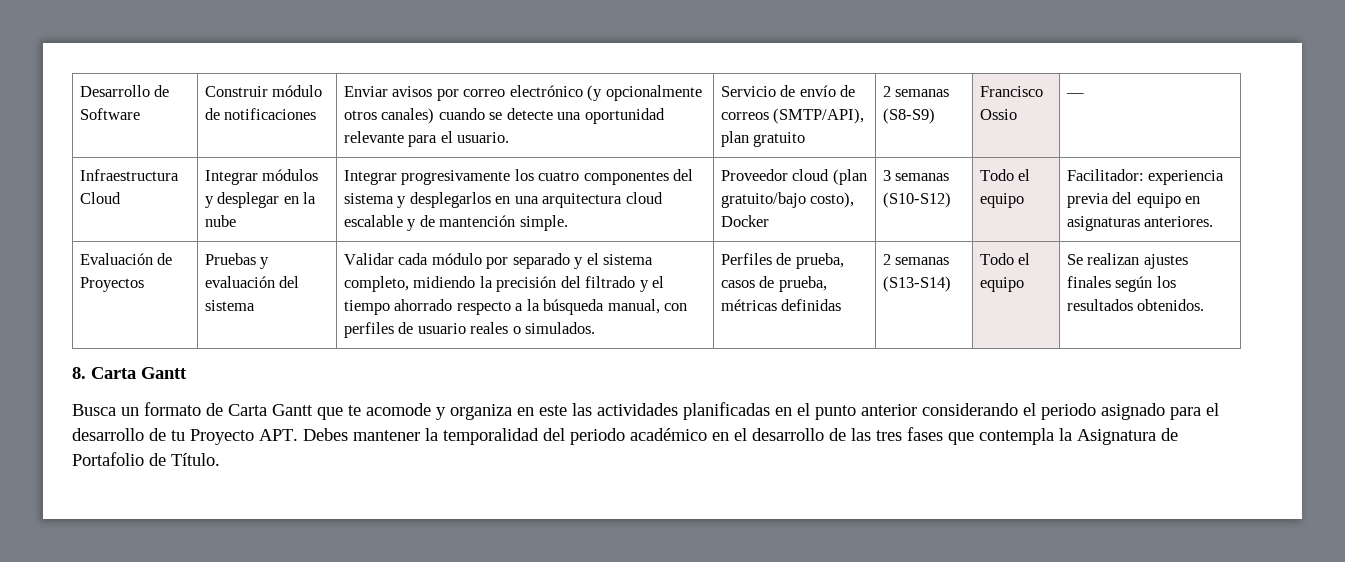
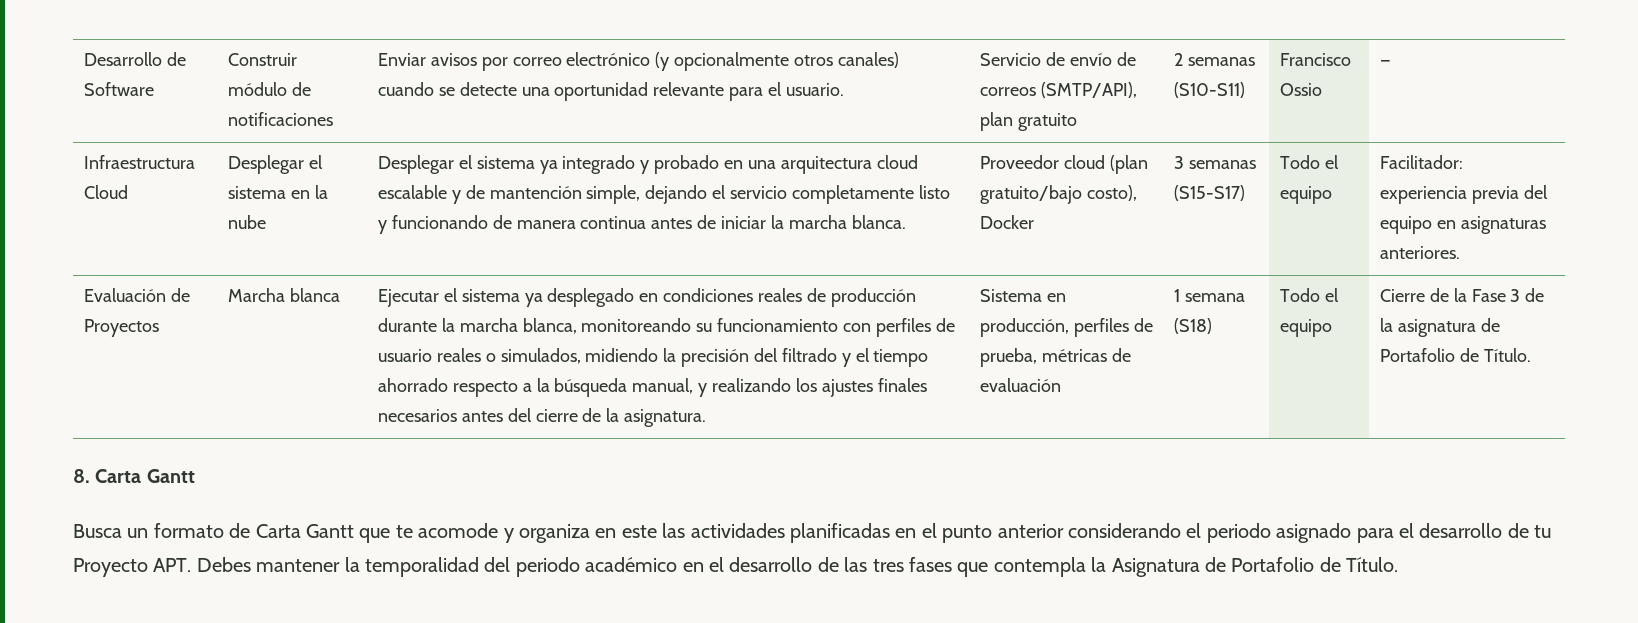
[882,108,935,124] (S8-S9) -> [1174,82,1246,98] (S10-S11)
[204,169,319,185] [204,192,280,208] Integrar módulos y desplegar -> [228,155,323,174] [228,186,287,199] Desplegar el sistema
[343,169,694,185] [343,192,491,208] Integrar progresivamente los cuatro componentes del sistema y desplegarlos -> [378,155,720,174] Desplegar el sistema ya integrado y probado
[519,215,568,231] simple. -> [586,185,950,204] [378,215,906,234] simple, dejando el servicio completamente listo y funcionando de manera continua antes de iniciar la marcha blanca.
[882,192,951,208] (S10-S12) -> [1174,185,1246,201] (S15-S17)
[204,253,270,269] [204,276,300,288] [204,300,255,311] [343,253,654,269] [343,276,409,292] Pruebas y evaluación del sistema | Validar cada módulo por separado y el sistema completo, -> [228,288,340,302] [378,288,916,307] [378,318,955,337] [378,348,581,364] Marcha blanca | Ejecutar el sistema ya desplegado en condiciones reales de producción durante la marcha blanca, monitoreando su funcionamiento con perfiles de usuario reales o simulados,
[664,303,688,311] [343,322,596,338] [720,253,844,269] [720,276,827,292] [720,299,842,311] [882,254,950,265] [882,276,951,292] [979,253,1031,265] [979,277,1024,292] [1066,253,1188,269] [1066,276,1176,292] [1066,299,1205,311] con perfiles de usuario reales o simulados. | Perfiles de prueba, casos de prueba, métricas definidas | 2 semanas (S13-S14) | Todo el equipo | Se realizan ajustes finales según los resultados obtenidos. -> [698,378,927,397] [378,408,707,427] [980,289,1066,302] [980,318,1153,337] [980,348,1131,367] [980,378,1062,392] [1174,289,1245,302] [1174,318,1213,334] [1280,288,1339,302] [1280,319,1333,337] [1380,288,1545,302] [1380,318,1500,337] [1380,348,1531,362] y realizando los ajustes finales necesarios antes del cierre de la asignatura. | Sistema en producción, perfiles de prueba, métricas de evaluación | 1 semana (S18) | Todo el equipo | Cierre de la Fase 3 de la asignatura de Portafolio de Título.

